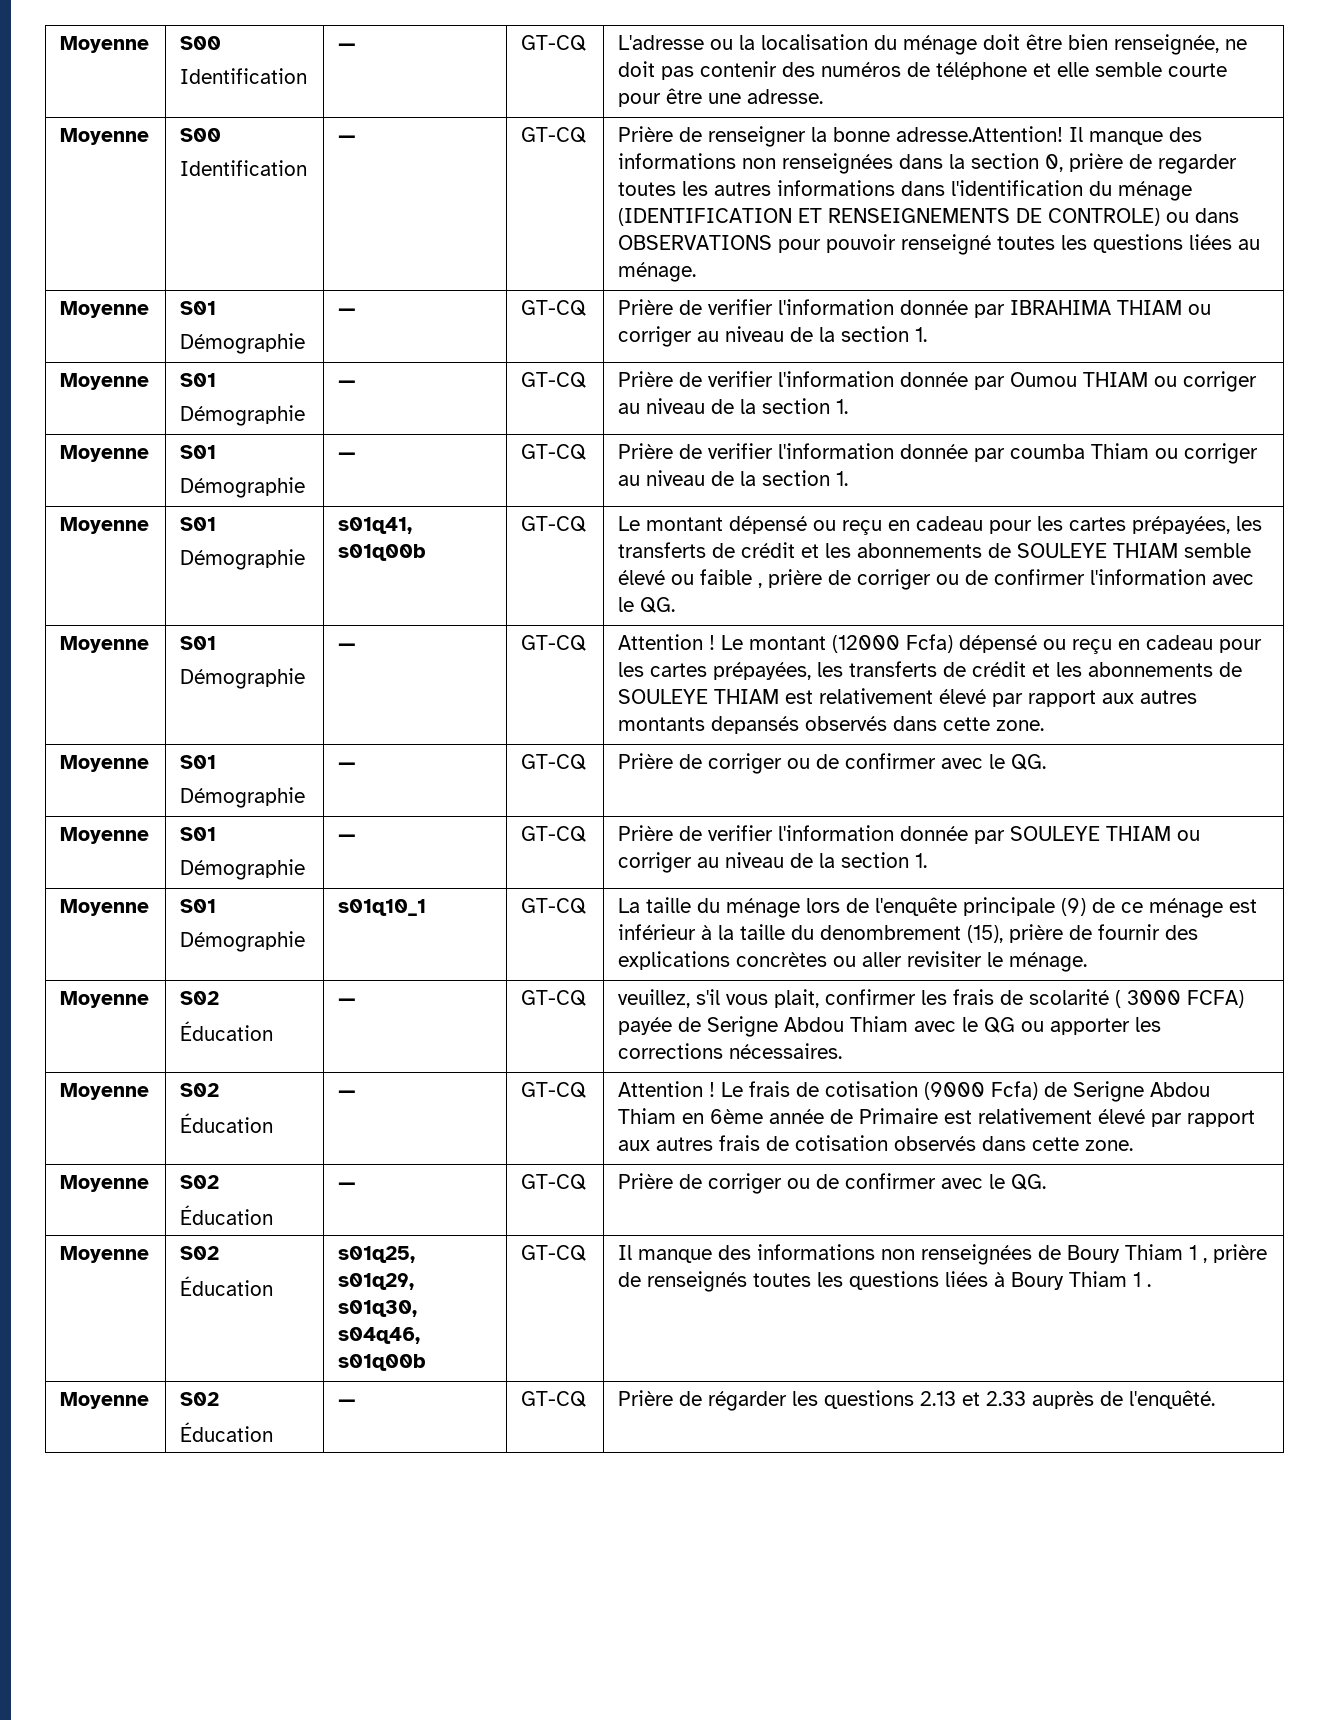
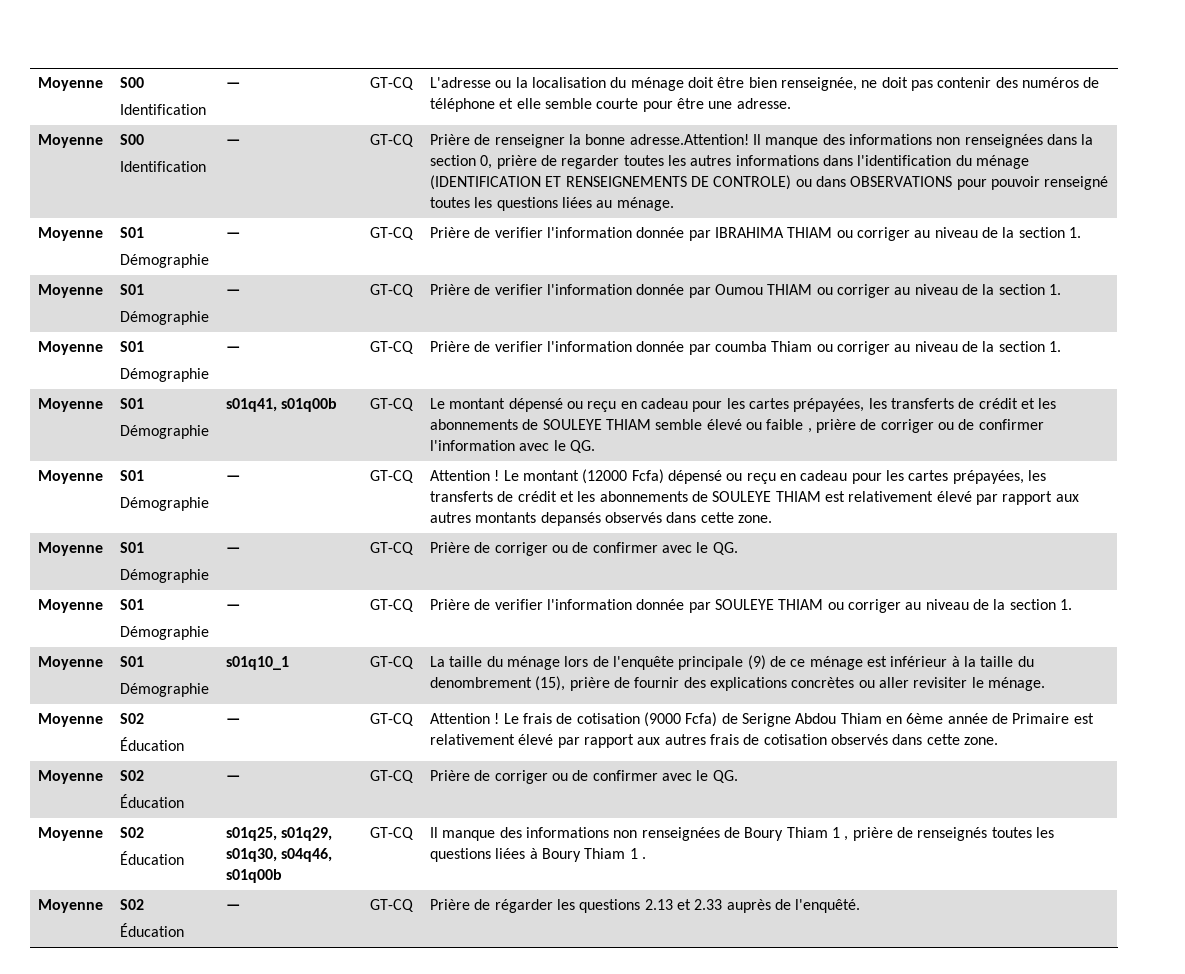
[180,1021,274,1041] [338,998,357,1005] [521,990,587,1006] [618,989,1245,1008] [618,1016,1162,1037] [618,1043,843,1059] [60,1083,150,1100] [180,1083,220,1097] // Éducation | — | GT-CQ | veuillez, s'il vous plait, confirmer les frais de scolarité ( 3000 FCFA) payée de Serigne Abdou Thiam avec le QG ou apporter les corrections nécessaires. // Moyenne | S02 -> (145, 718) none

